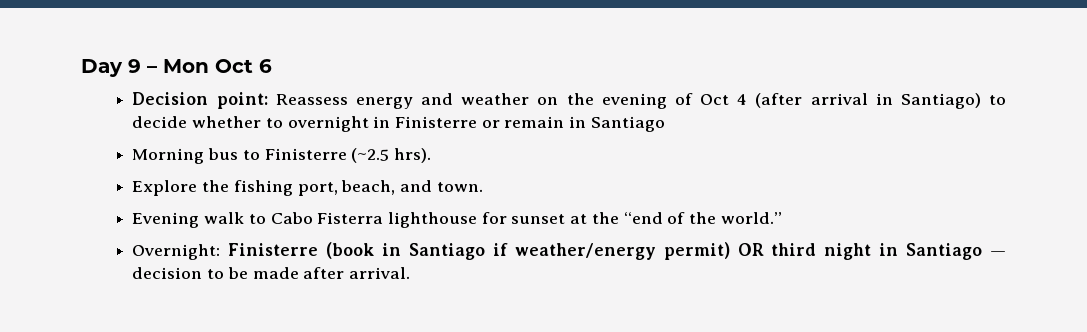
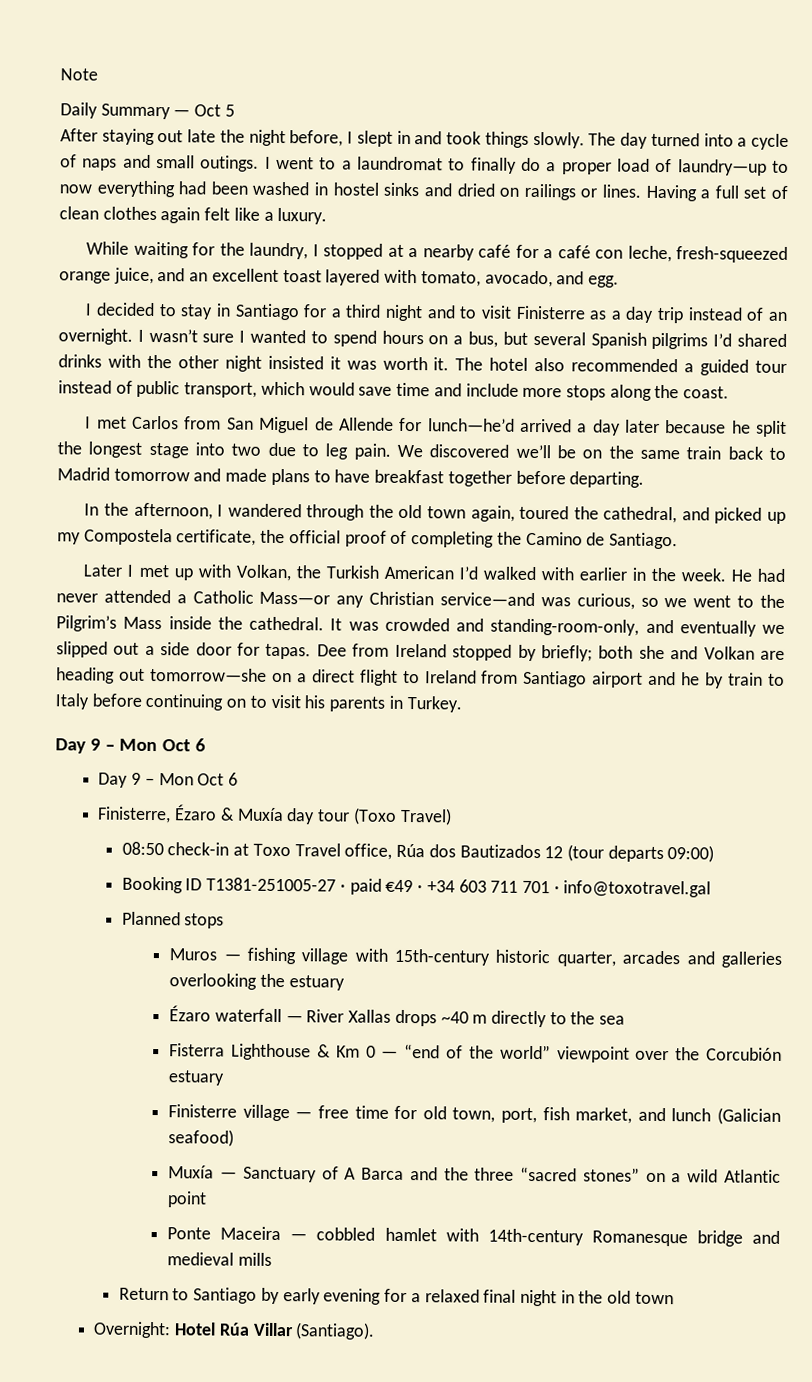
[81,59,272,77] [132,92,1007,109] [132,116,665,132] [132,148,432,164] [132,180,483,196] [132,212,782,228] [132,242,1006,260] [132,267,411,279] Day 9 – Mon Oct 6 // Decision point: Reassess energy and weather on the evening of Oct 4 (after arrival in Santiago) to decide whether to overnight in Finisterre or remain in Santiago // Morning bus to Finisterre (~2.5 hrs). // Explore the fishing port, beach, and town. // Evening walk to Cabo Fisterra lighthouse for sunset at the “end of the world.” // Overnight: Finisterre (book in Santiago if weather/energy permit) OR third night in Santiago — decision to be made after arrival. -> [60,68,98,81] [60,102,235,120] [60,128,789,150] [60,154,789,176] [59,180,788,202] [59,206,328,225] [86,241,788,263] [59,267,619,288] [85,302,788,324] [58,328,787,350] [58,354,787,376] [58,380,730,401] [85,415,787,437] [57,441,787,460] [57,467,645,488] [84,502,786,524] [57,528,678,550] [83,564,786,582] [56,589,786,610] [56,615,785,637] [56,641,785,662] [56,667,785,689] [55,693,462,713] [55,738,206,754] [98,772,239,788] [97,804,452,826] [121,841,715,863] [121,876,712,898] [121,911,225,929] [169,947,783,968] [169,973,345,991] [169,1005,626,1028] [169,1043,782,1063] [168,1070,226,1086] [168,1104,781,1125] [168,1129,235,1147] [168,1165,781,1183] [167,1191,208,1208] [167,1226,780,1247] [167,1252,272,1266] [118,1287,674,1307] [93,1321,376,1340] Note // Daily Summary — Oct 5 // After staying out late the night before, I slept in and took things slowly. The day turned into a cycle of naps and small outings. I went to a laundromat to finally do a proper load of laundry—up to now everything had been washed in hostel sinks and dried on railings or lines. Having a full set of clean clothes again felt like a luxury. // While waiting for the laundry, I stopped at a nearby café for a café con leche, fresh-squeezed orange juice, and an excellent toast layered with tomato, avocado, and egg. // I decided to stay in Santiago for a third night and to visit Finisterre as a day trip instead of an overnight. I wasn’t sure I wanted to spend hours on a bus, but several Spanish pilgrims I’d shared drinks with the other night insisted it was worth it. The hotel also recommended a guided tour instead of public transport, which would save time and include more stops along the coast. // I met Carlos from San Miguel de Allende for lunch—he’d arrived a day later because he split the longest stage into two due to leg pain. We discovered we’ll be on the same train back to Madrid tomorrow and made plans to have breakfast together before departing. // In the afternoon, I wandered through the old town again, toured the cathedral, and picked up my Compostela certificate, the official proof of completing the Camino de Santiago. // Later I met up with Volkan, the Turkish American I’d walked with earlier in the week. He had never attended a Catholic Mass—or any Christian service—and was curious, so we went to the Pilgrim’s Mass inside the cathedral. It was crowded and standing-room-only, and eventually we slipped out a side door for tapas. Dee from Ireland stopped by briefly; both she and Volkan are heading out tomorrow—she on a direct flight to Ireland from Santiago airport and he by train to Italy before continuing on to visit his parents in Turkey. // Day 9 – Mon Oct 6 // Day 9 – Mon Oct 6 // Finisterre, Ézaro & Muxía day tour (Toxo Travel) // 08:50 check-in at Toxo Travel office, Rúa dos Bautizados 12 (tour departs 09:00) // Booking ID T1381-251005-27 · paid €49 · +34 603 711 701 · info@toxotravel.gal // Planned stops // Muros — fishing village with 15th-century historic quarter, arcades and galleries overlooking the estuary // Ézaro waterfall — River Xallas drops ~40 m directly to the sea // Fisterra Lighthouse & Km 0 — “end of the world” viewpoint over the Corcubión estuary // Finisterre village — free time for old town, port, fish market, and lunch (Galician seafood) // Muxía — Sanctuary of A Barca and the three “sacred stones” on a wild Atlantic point // Ponte Maceira — cobbled hamlet with 14th-century Romanesque bridge and medieval mills // Return to Santiago by early evening for a relaxed final night in the old town // Overnight: Hotel Rúa Villar (Santiago).

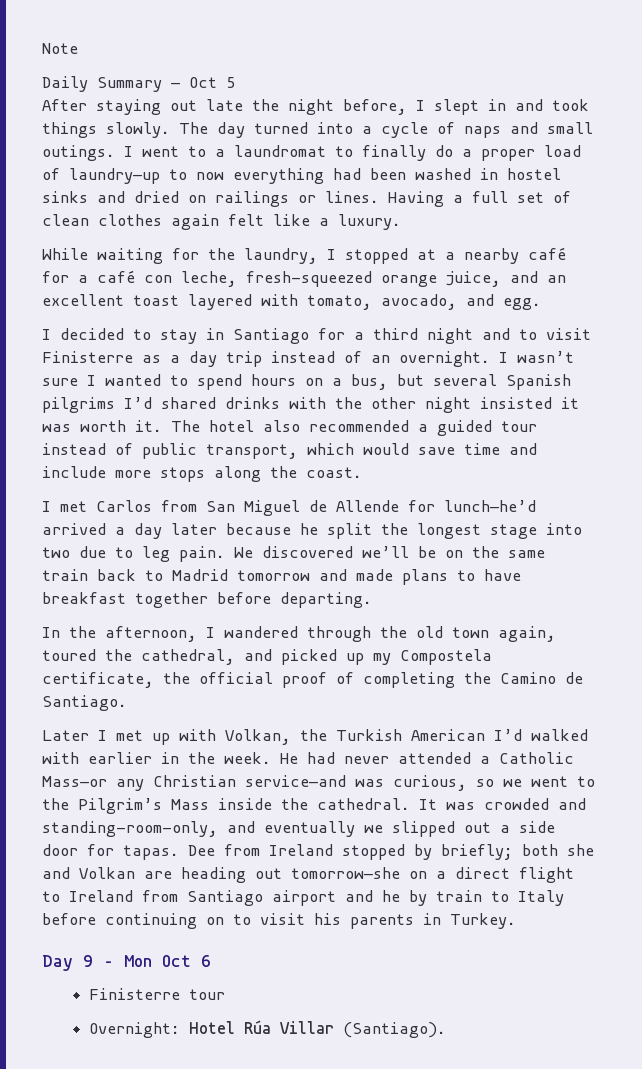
[98,772,239,788] [97,804,452,826] [121,841,715,863] [121,876,712,898] [121,911,225,929] [169,947,783,968] [169,973,345,991] [169,1005,626,1028] [169,1043,782,1063] [168,1070,226,1086] [168,1104,781,1125] [168,1129,235,1147] [168,1165,781,1183] [167,1191,208,1208] [167,1226,780,1247] [167,1252,272,1266] [118,1287,674,1307] Day 9 – Mon Oct 6 // Finisterre, Ézaro & Muxía day tour (Toxo Travel) // 08:50 check-in at Toxo Travel office, Rúa dos Bautizados 12 (tour departs 09:00) // Booking ID T1381-251005-27 · paid €49 · +34 603 711 701 · info@toxotravel.gal // Planned stops // Muros — fishing village with 15th-century historic quarter, arcades and galleries overlooking the estuary // Ézaro waterfall — River Xallas drops ~40 m directly to the sea // Fisterra Lighthouse & Km 0 — “end of the world” viewpoint over the Corcubión estuary // Finisterre village — free time for old town, port, fish market, and lunch (Galician seafood) // Muxía — Sanctuary of A Barca and the three “sacred stones” on a wild Atlantic point // Ponte Maceira — cobbled hamlet with 14th-century Romanesque bridge and medieval mills // Return to Santiago by early evening for a relaxed final night in the old town -> [89,988,226,1000] Finisterre tour

